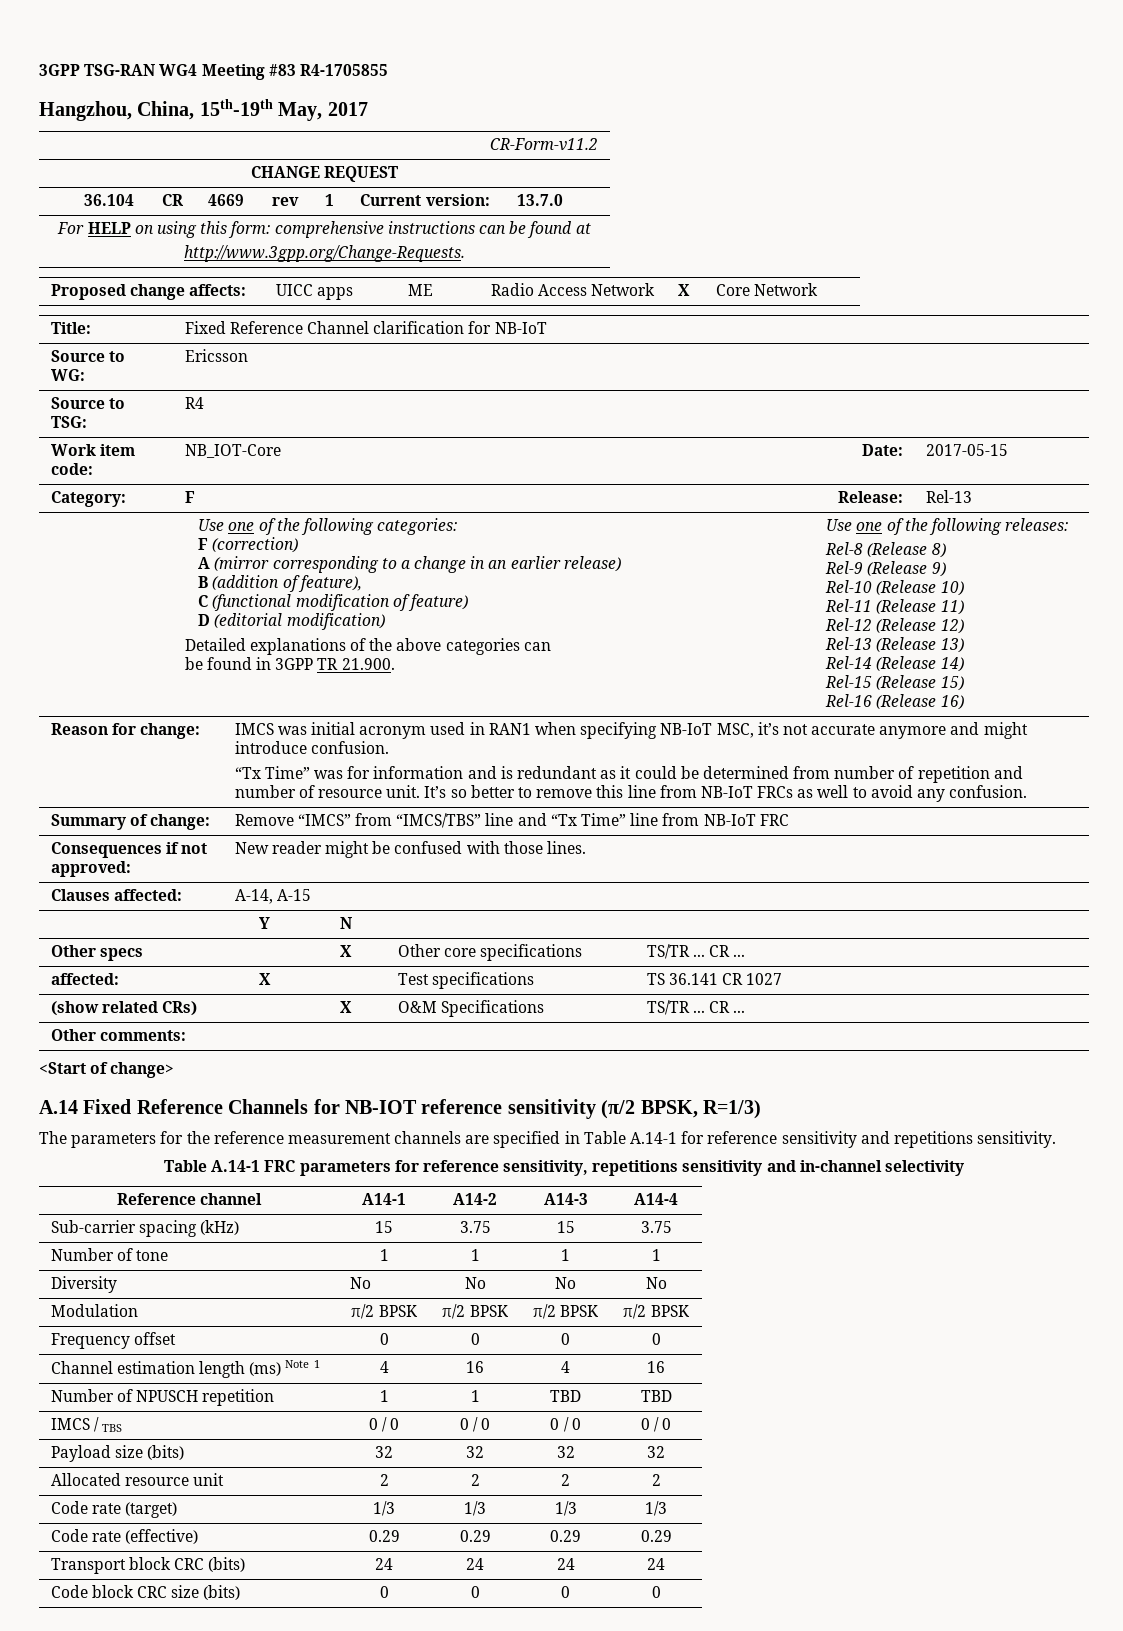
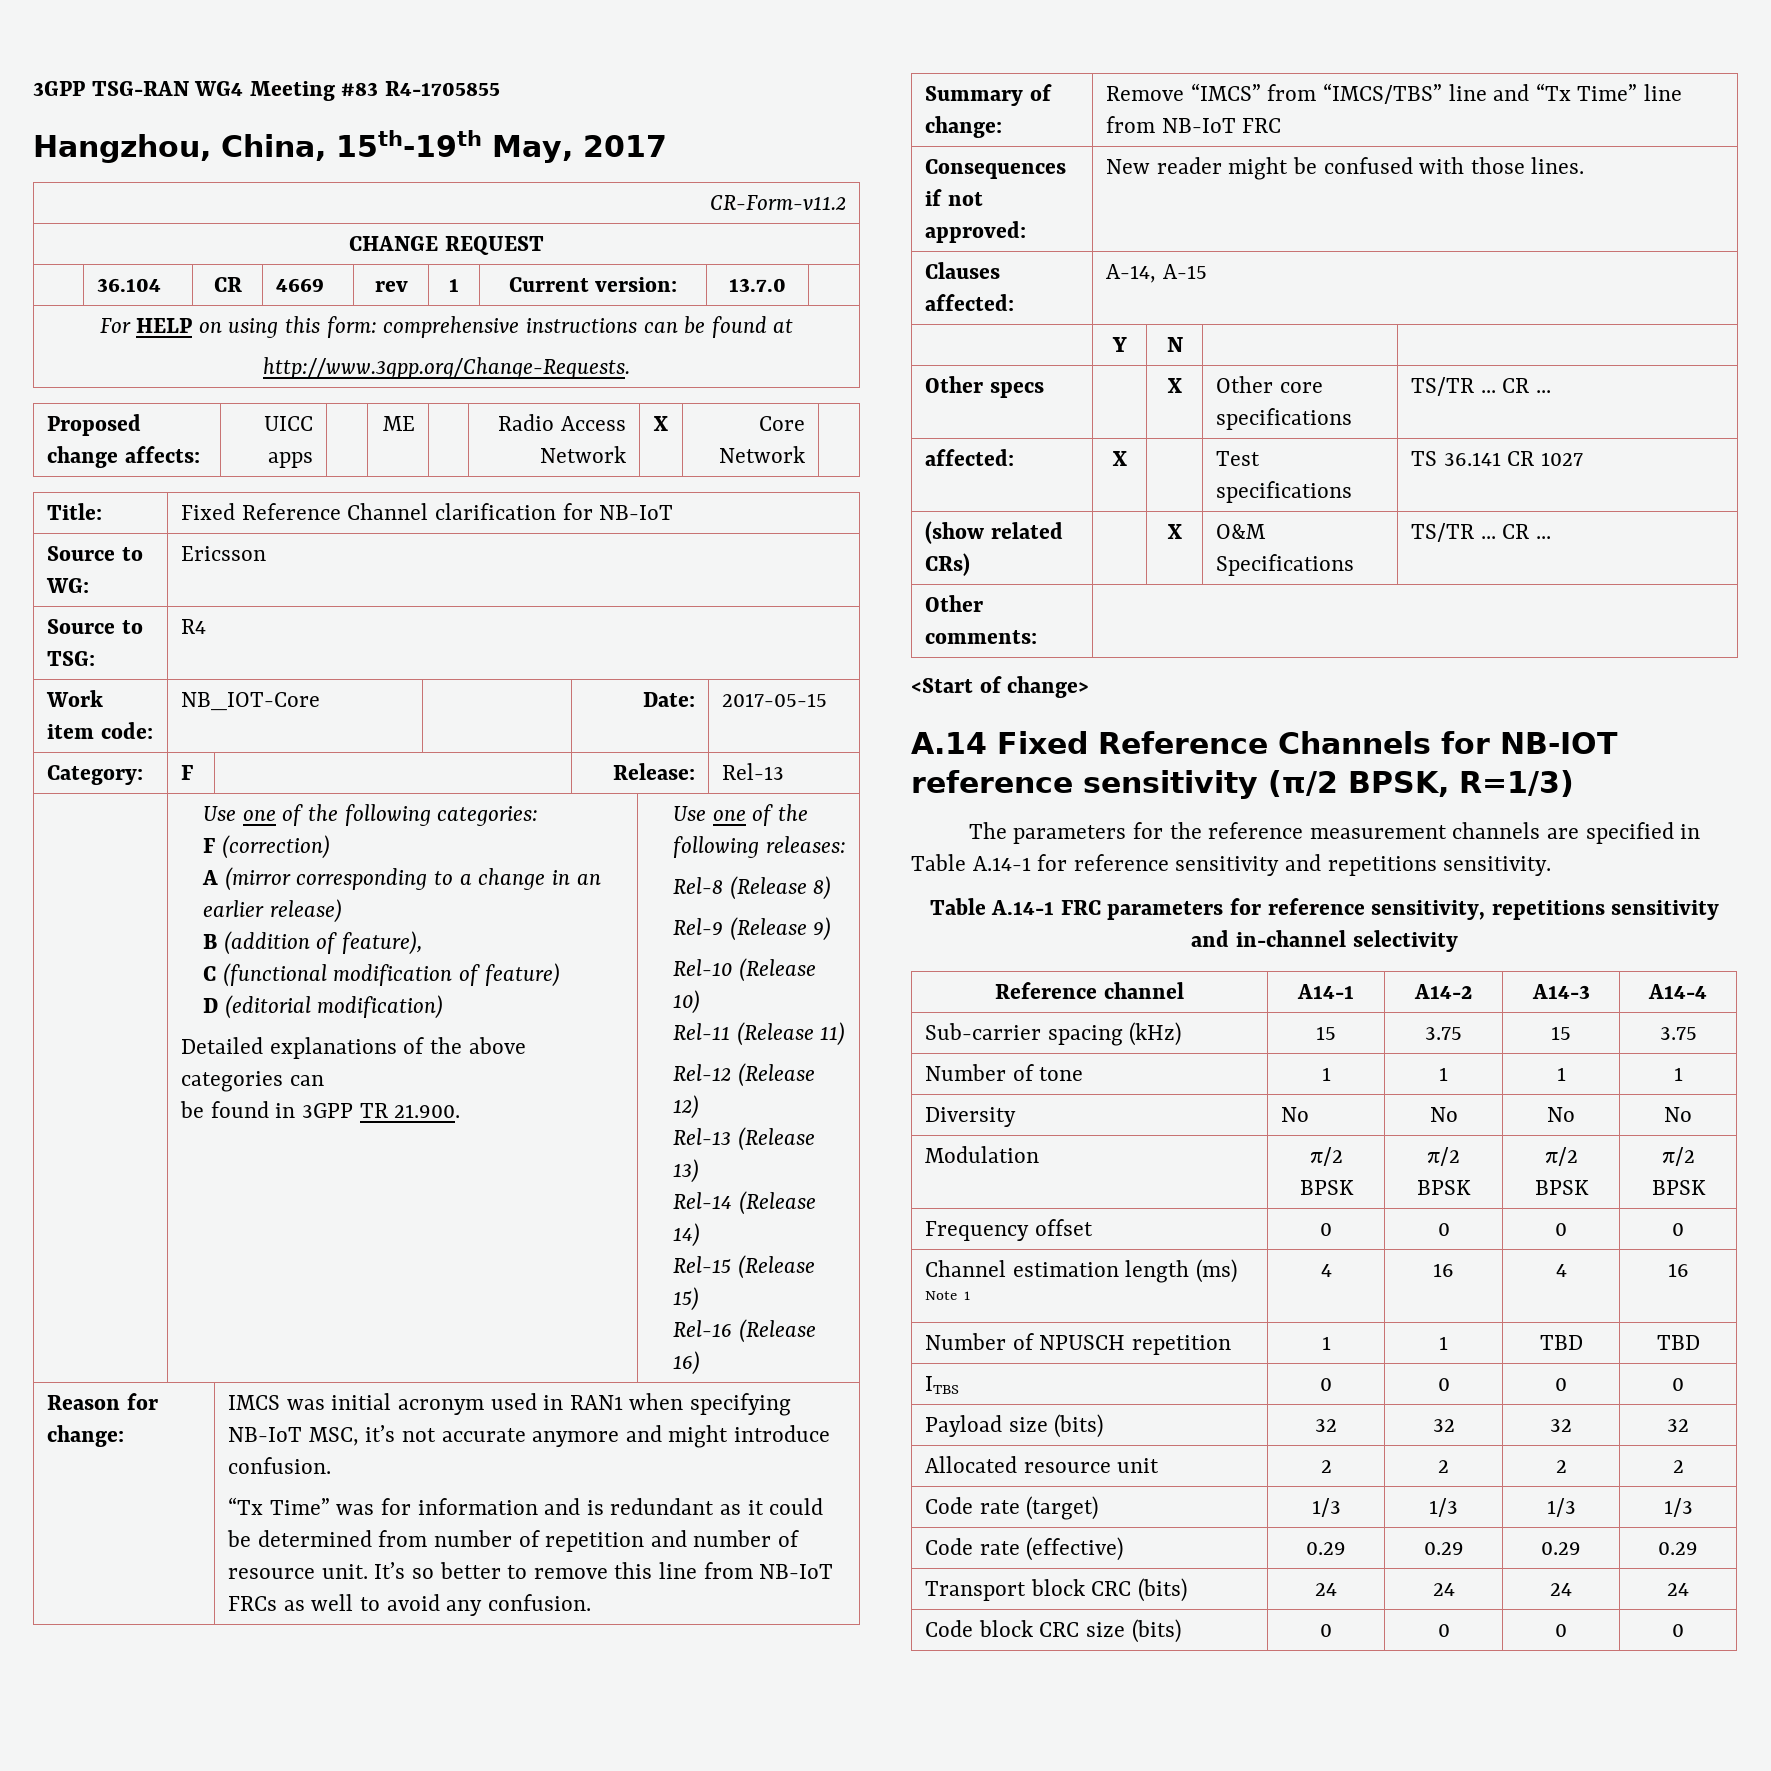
[50,1417,123,1432] [368,1417,400,1432] [459,1417,491,1432] [550,1417,581,1432] [640,1417,672,1432] IMCS / TBS | 0 / 0 | 0 / 0 | 0 / 0 | 0 / 0 -> [925,1376,960,1394] [1320,1378,1332,1391] [1437,1378,1450,1391] [1555,1378,1567,1391] [1672,1378,1684,1391] ITBS | 0 | 0 | 0 | 0

